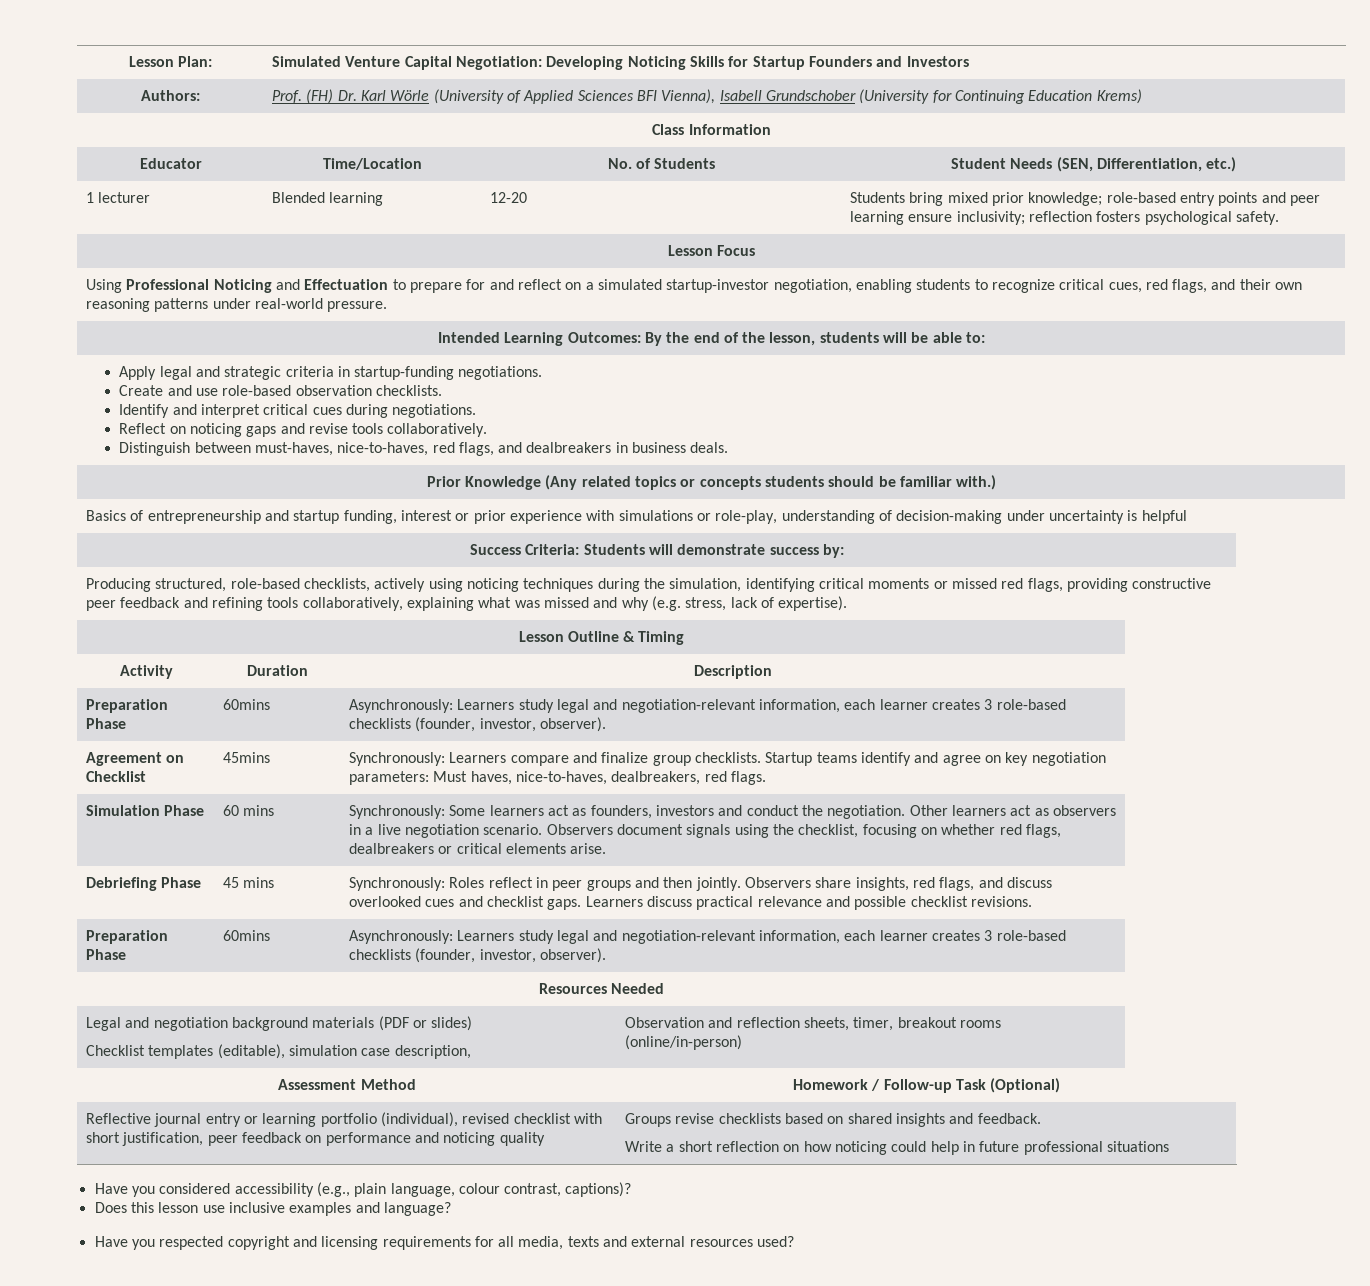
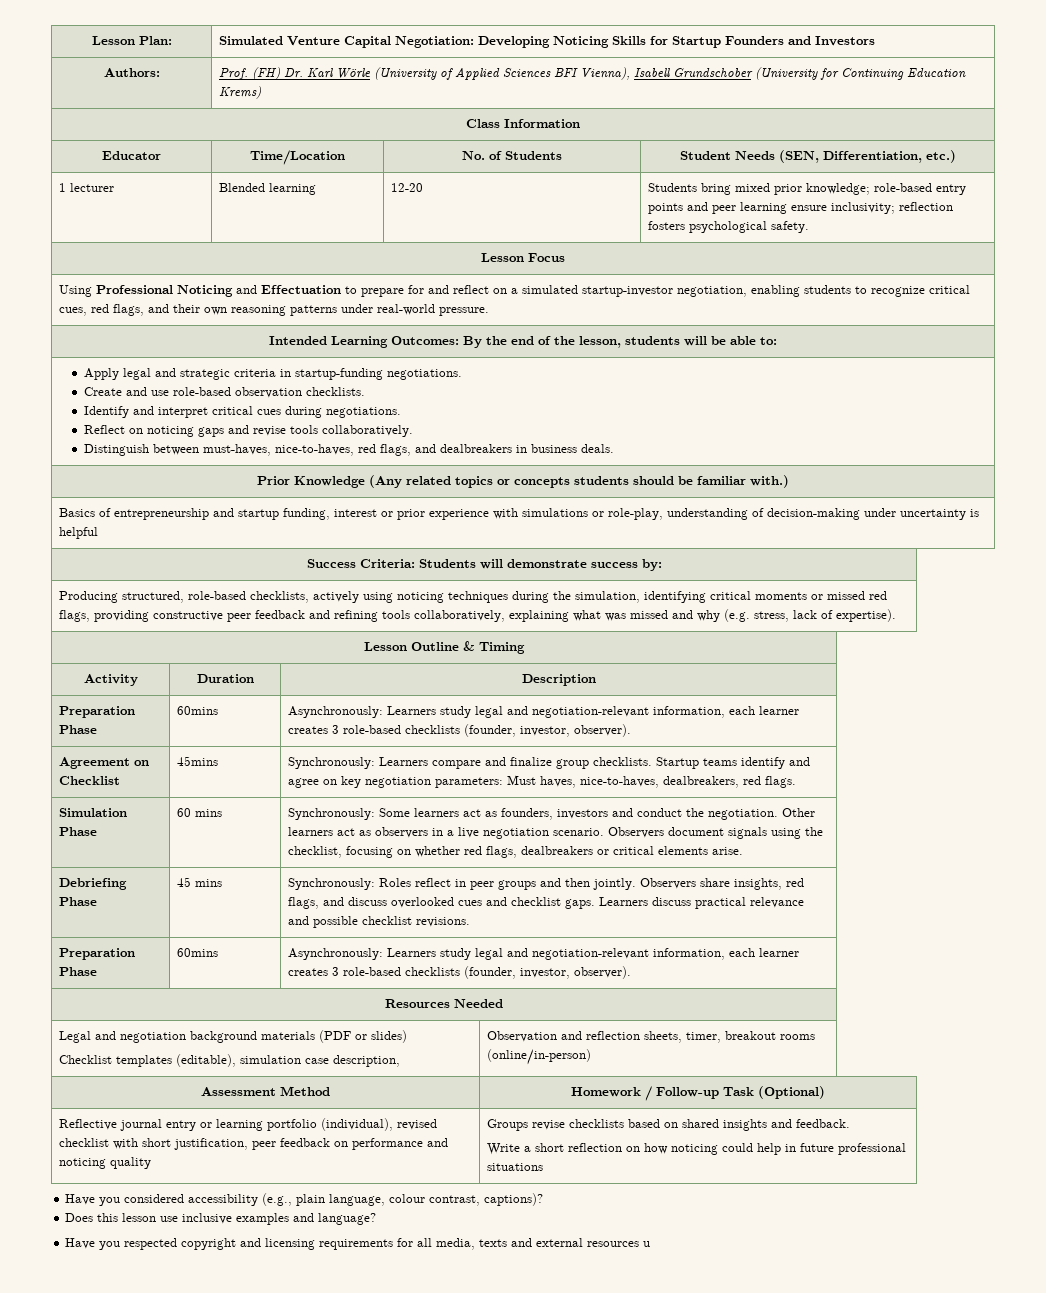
[757,1236,795,1247] used? -> [643,1241,651,1247] u

